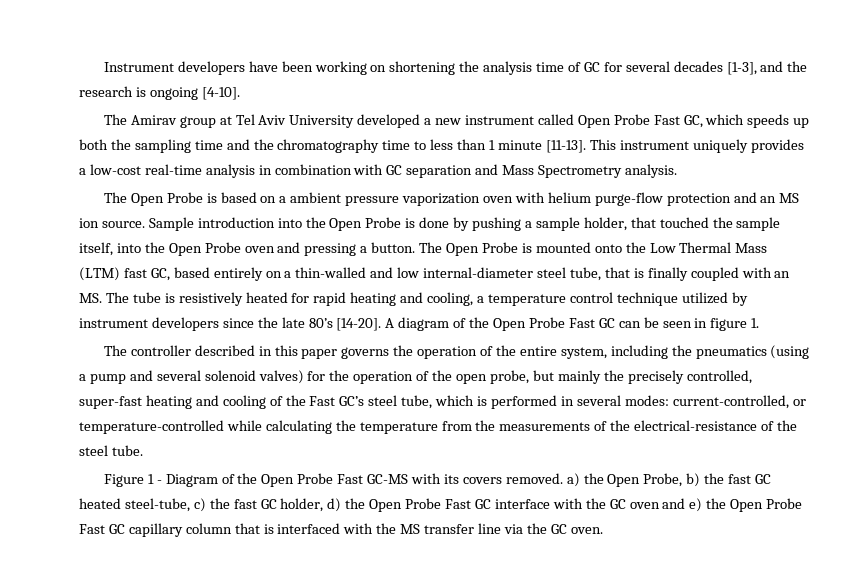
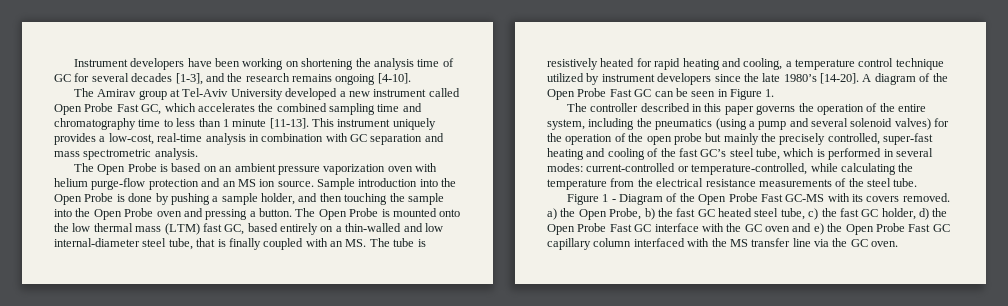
[135,87,146,97] is -> [292,74,332,82] remains
[235,114,287,125] Tel Aviv -> [182,88,229,97] Tel-Aviv
[747,114,810,128] [79,139,131,150] speeds up both the -> [197,103,327,112] accelerates the combined
[253,139,274,150] the -> (422, 107) none
[89,164,141,175] low-cost -> [108,133,154,145] low-cost,
[502,165,623,178] Mass Spectrometry -> [54,149,152,160] mass spectrometric
[279,196,287,203] a -> [219,166,233,172] an
[630,217,709,228] that touched -> [298,193,388,205] and then touching
[79,242,113,256] itself, -> (444, 199) none
[649,242,768,253] Low Thermal Mass -> [72,223,162,232] low thermal mass
[308,318,333,328] 80’s -> [783,74,817,82] 1980’s
[710,318,748,331] figure -> [730,89,762,100] Figure
[489,370,529,384] probe, -> [673,133,702,145] probe
[309,396,336,406] Fast -> [678,148,698,157] fast
[672,395,806,409] [79,420,224,434] current-controlled, or temperature-controlled -> [586,163,808,175] current-controlled or temperature-controlled,
(496, 425) none -> [656,178,756,187] electrical resistance
[634,420,797,431] electrical-resistance of the -> (864, 182) none
[124,498,190,512] steel-tube, -> [754,208,805,220] steel tube,
[234,523,274,534] that is -> (632, 242) none

